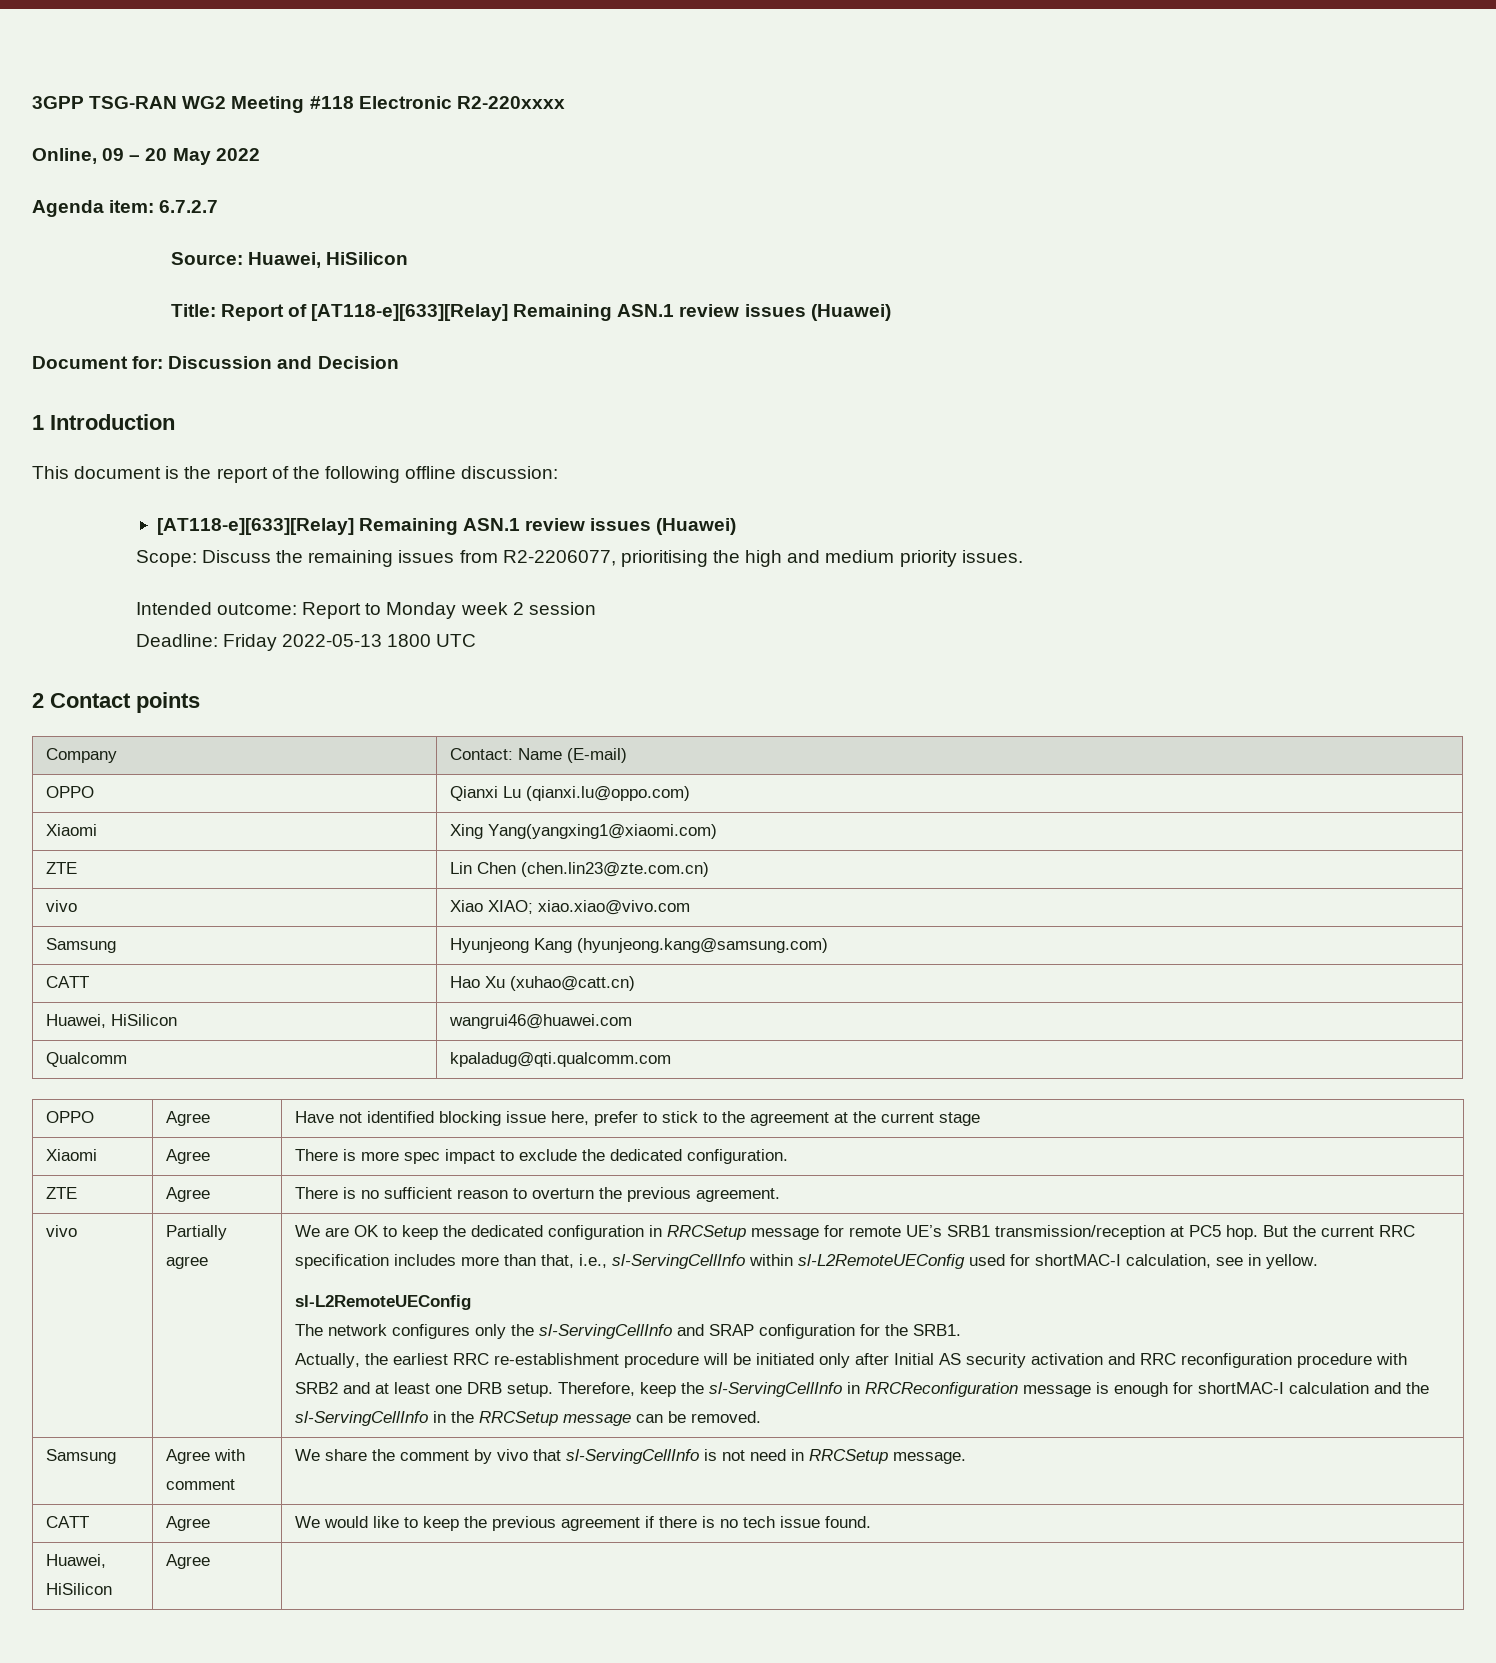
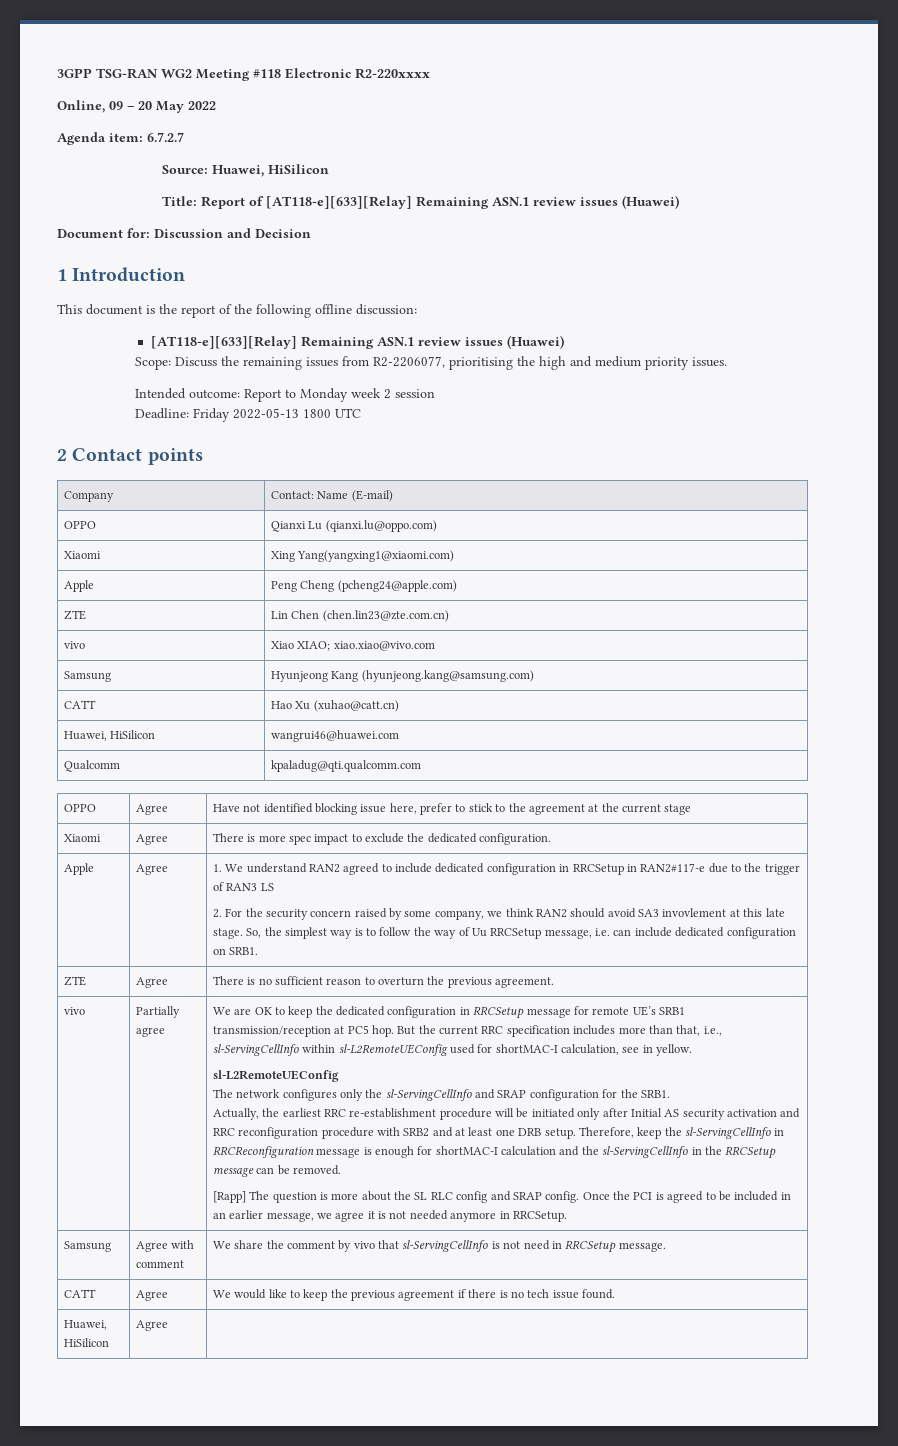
(718, 831) none -> [63,580,94,592] [270,580,457,592] // Apple | Peng Cheng (pcheng24@apple.com)
(789, 1156) none -> [63,863,94,875] [135,864,168,875] [212,863,800,875] [212,882,274,891] [212,908,785,920] [212,927,796,939] [212,947,259,955] // Apple | Agree | 1. We understand RAN2 agreed to include dedicated configuration in RRCSetup in RAN2#117-e due to the trigger of RAN3 LS // 2. For the security concern raised by some company, we think RAN2 should avoid SA3 invovlement at this late stage. So, the simplest way is to follow the way of Uu RRCSetup message, i.e. can include dedicated configuration on SRB1.
(762, 1417) none -> [212,1191,791,1203] [212,1210,567,1222] // [Rapp] The question is more about the SL RLC config and SRAP config. Once the PCI is agreed to be included in an earlier message, we agree it is not needed anymore in RRCSetup.

